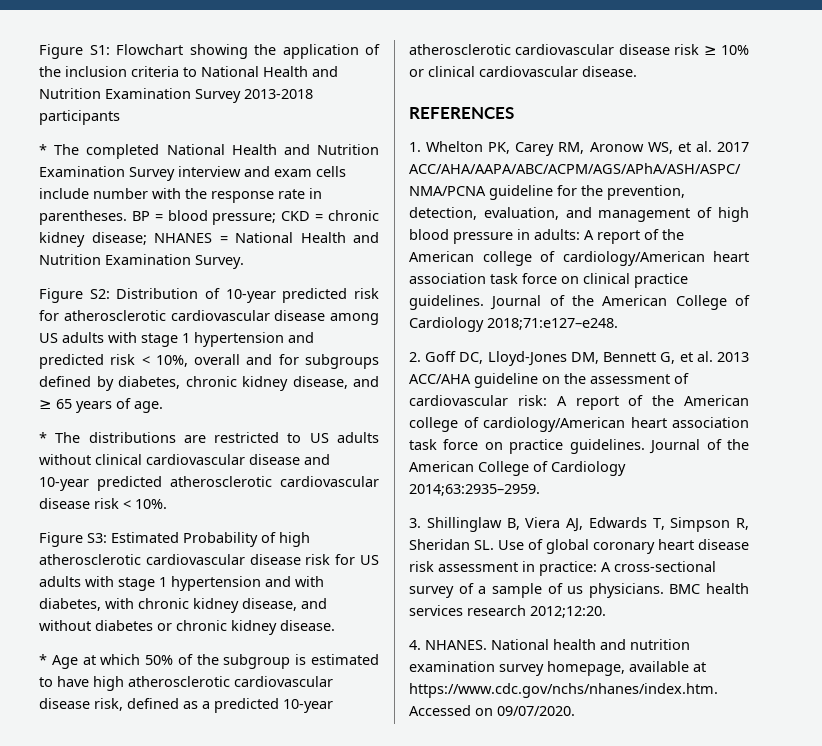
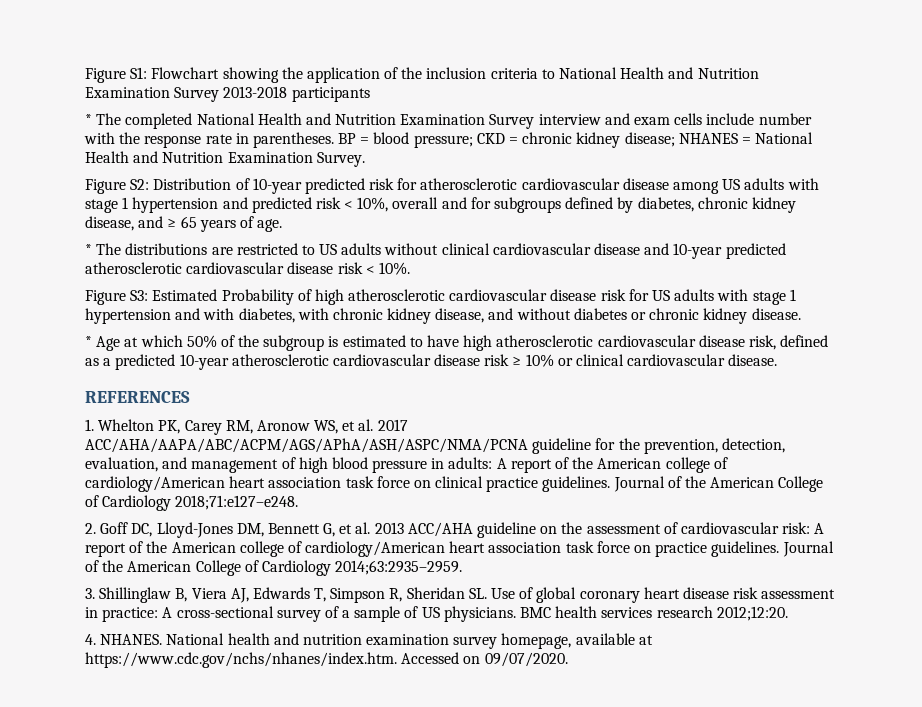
[567,586,584,594] us -> [421,607,440,618] US

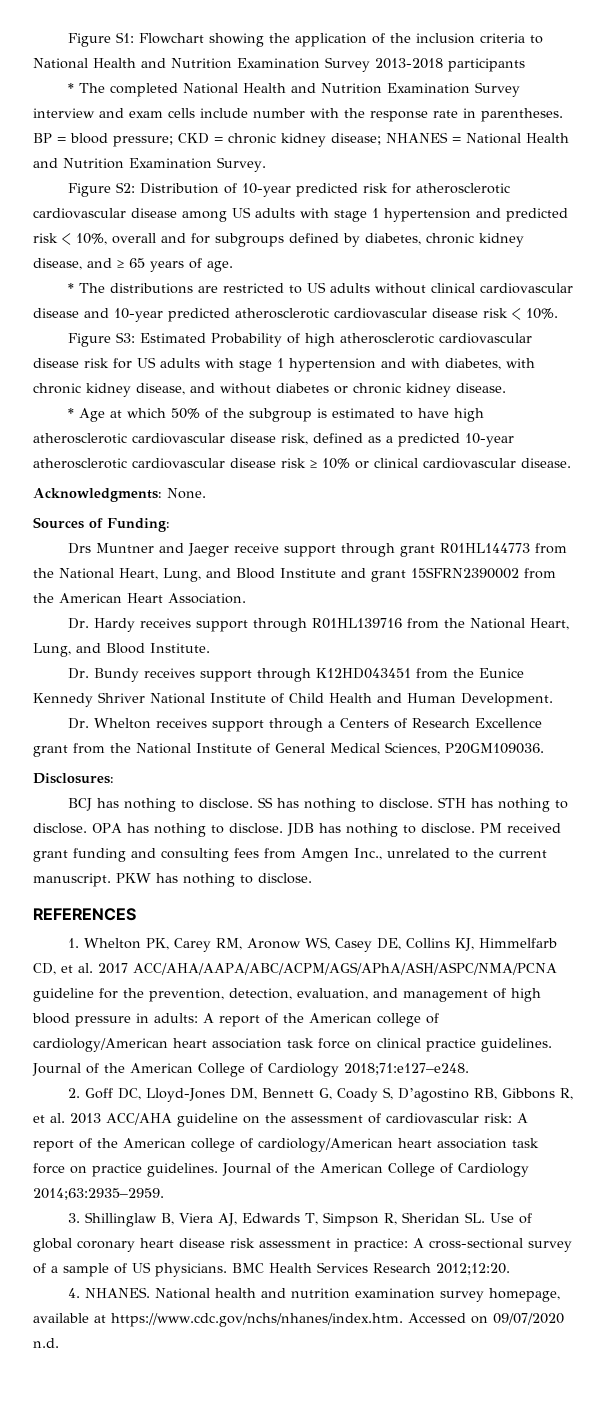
(778, 360) none -> [33,488,206,502] [33,517,170,532] [67,543,567,557] [33,567,556,582] [33,593,246,604] [67,618,569,632] [33,643,210,657] [67,668,524,682] [33,692,553,707] [67,718,542,732] [33,742,544,757] [33,773,114,784] [67,797,568,812] [33,823,561,837] [33,848,547,862] [33,873,312,887] // Acknowledgments: None. // Sources of Funding: // Drs Muntner and Jaeger receive support through grant R01HL144773 from the National Heart, Lung, and Blood Institute and grant 15SFRN2390002 from the American Heart Association. // Dr. Hardy receives support through R01HL139716 from the National Heart, Lung, and Blood Institute. // Dr. Bundy receives support through K12HD043451 from the Eunice Kennedy Shriver National Institute of Child Health and Human Development. // Dr. Whelton receives support through a Centers of Research Excellence grant from the National Institute of General Medical Sciences, P20GM109036. // Disclosures: // BCJ has nothing to disclose. SS has nothing to disclose. STH has nothing to disclose. OPA has nothing to disclose. JDB has nothing to disclose. PM received grant funding and consulting fees from Amgen Inc., unrelated to the current manuscript. PKW has nothing to disclose.
(339, 427) none -> [334,938,557,952] [33,963,56,975] Casey DE, Collins KJ, Himmelfarb CD,
(336, 530) none -> [336,1087,573,1102] Coady S, D’agostino RB, Gibbons R,
[555,606,713,618] health services research -> [269,1262,431,1273] Health Services Research
[484,652,568,667] 09/07/2020. -> [492,1313,564,1325] [33,1338,59,1348] 09/07/2020 n.d.

